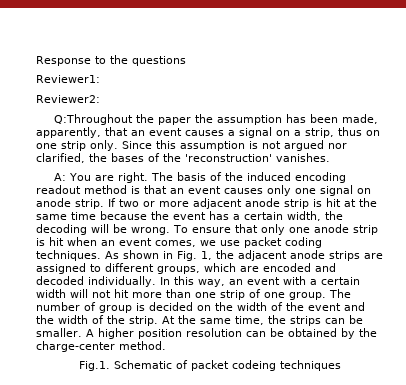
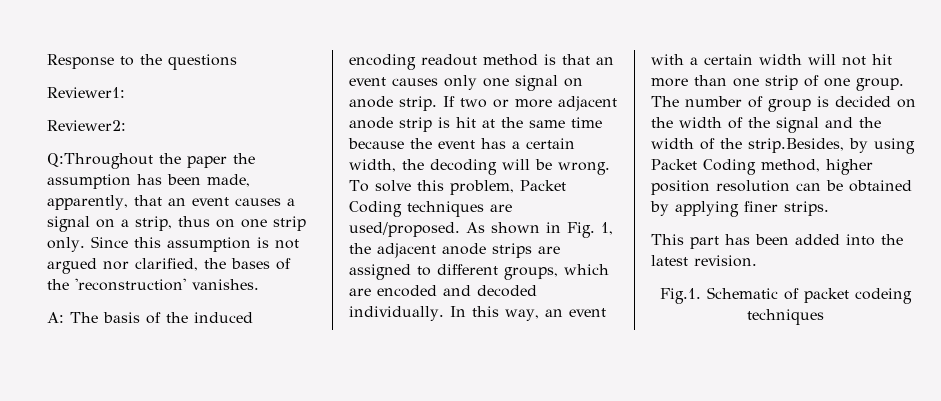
[68,172,148,183] You are right. -> (64, 317) none
[191,224,378,235] [36,237,322,248] [36,250,101,261] ensure that only one anode strip is hit when an event comes, we use packet coding techniques. -> [374,180,566,195] [349,201,512,217] [349,222,460,237] solve this problem, Packet Coding techniques are used/proposed.
[308,303,341,311] event -> [776,117,819,133] signal
[129,315,363,326] [36,328,94,337] strip. At the same time, the strips can be smaller. A -> [748,138,915,154] [651,159,820,175] strip.Besides, by using Packet Coding method,
[359,328,377,337] [36,341,166,352] the charge-center method. -> [675,201,829,217] [651,234,903,249] [651,255,757,267] applying finer strips. // This part has been added into the latest revision.

